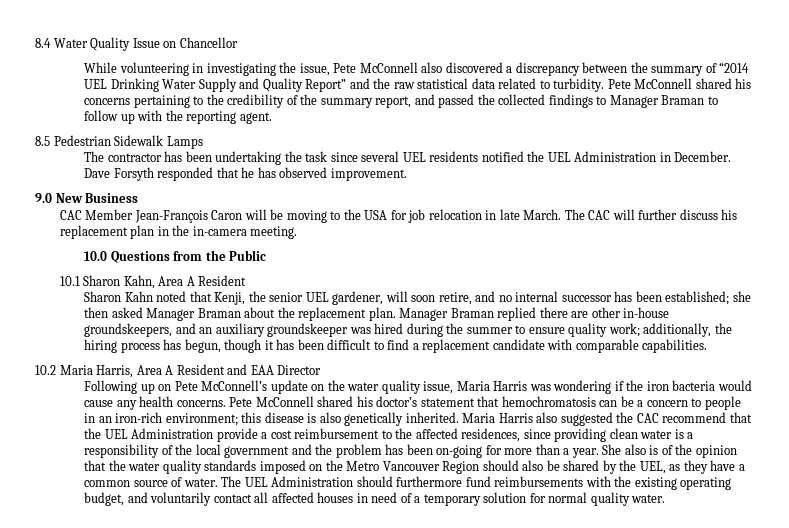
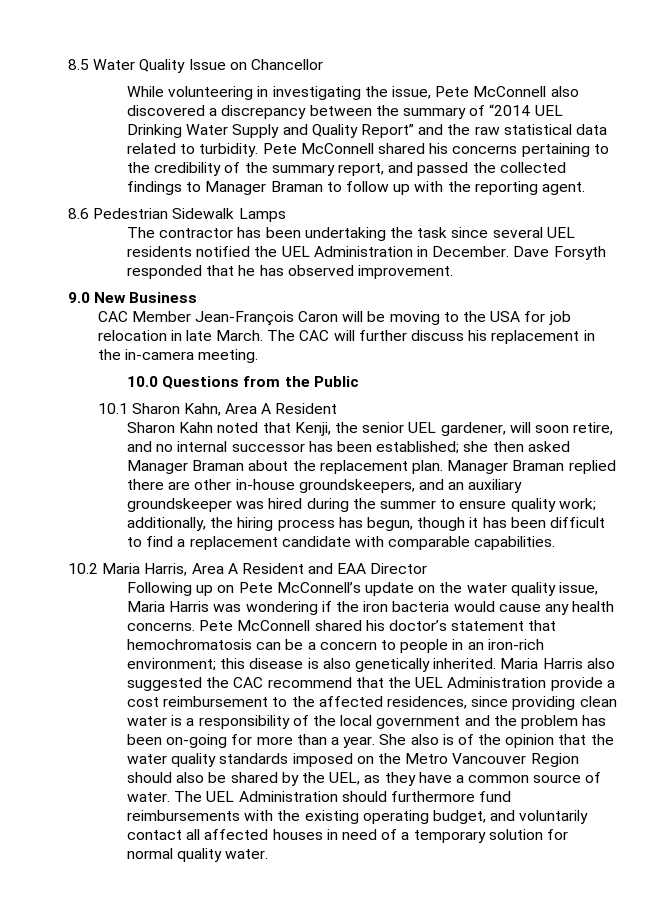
[35,38,51,48] 8.4 -> [68,59,89,70] 8.5
[35,136,50,146] 8.5 -> [68,208,89,219] 8.6
[130,225,155,239] plan -> (580, 337) none

